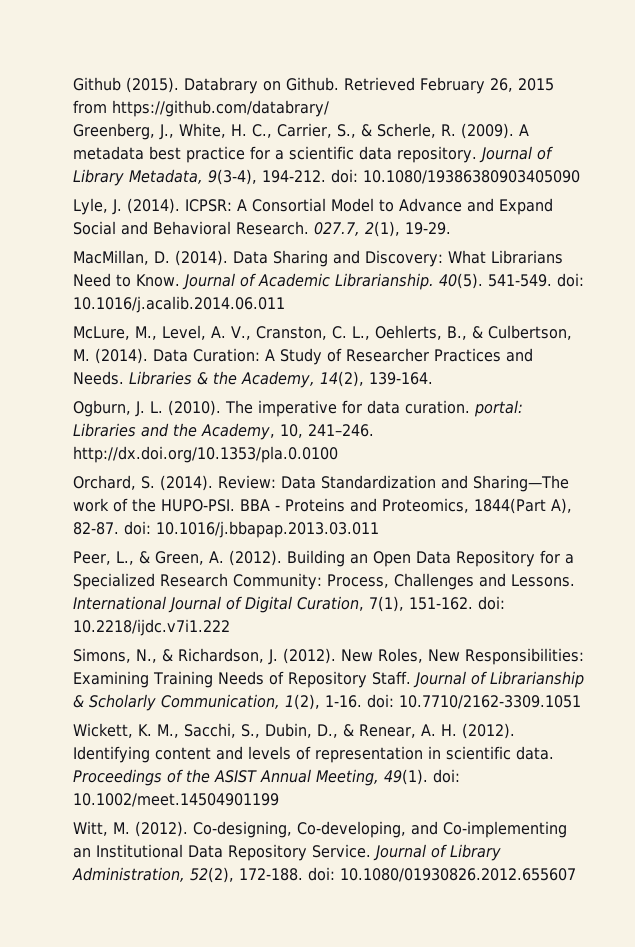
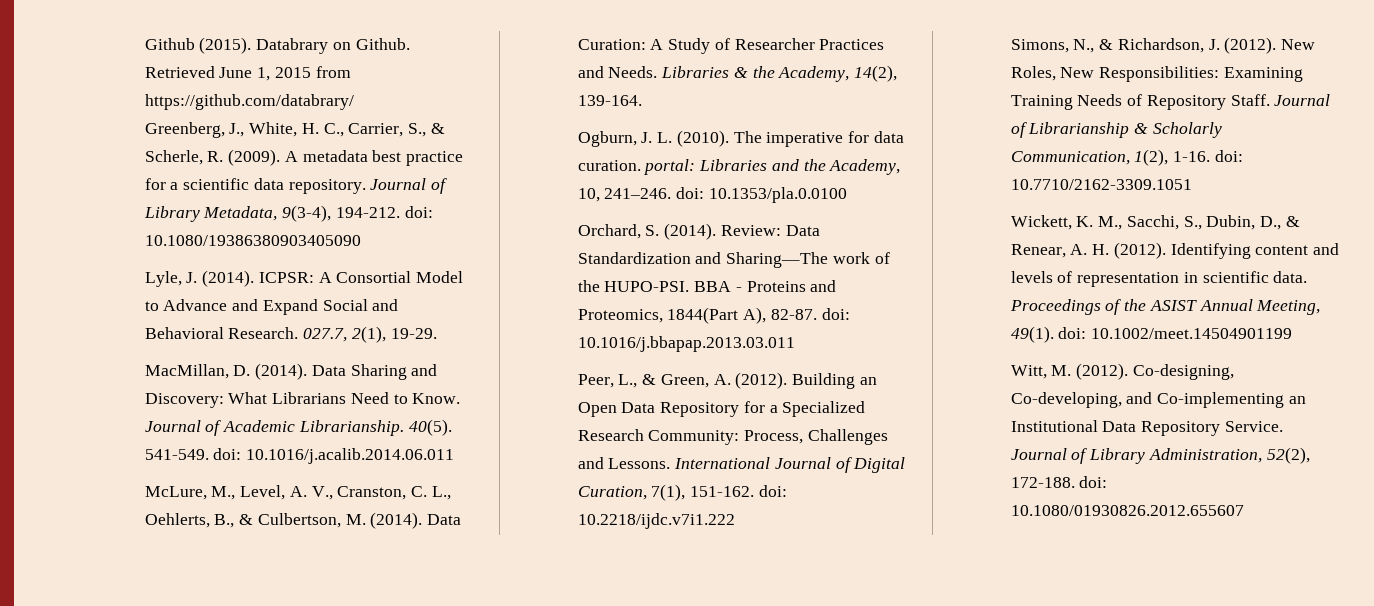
[419,77,513,94] February 26, -> [219,67,271,81] June 1,
[72,446,338,463] http://dx.doi.org/10.1353/pla.0.0100 -> [676,187,847,203] doi: 10.1353/pla.0.0100

